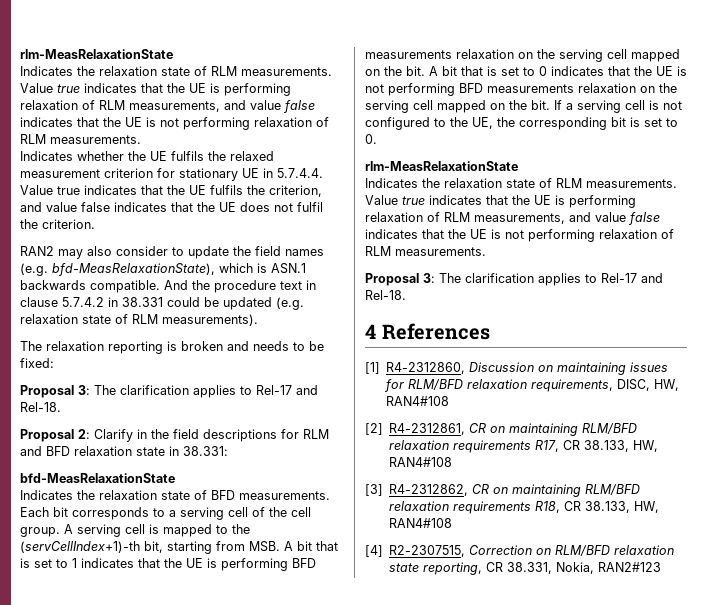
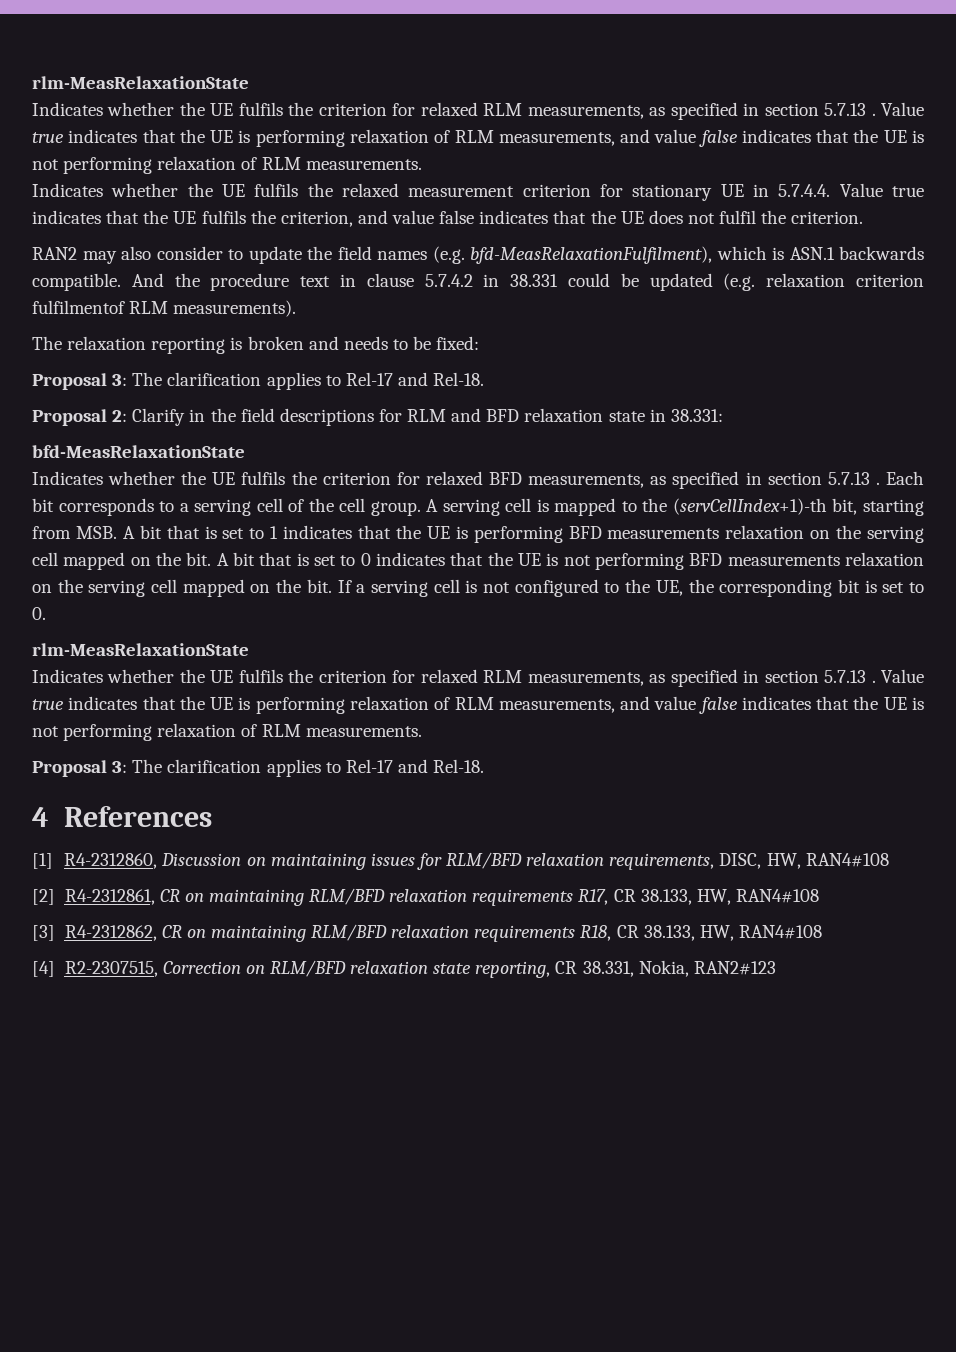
[20,49,173,59] [20,66,332,76] rlm-MeasRelaxationState // Indicates the relaxation state of RLM measurements. -> [32,76,249,89] [32,102,876,120] rlm-MeasRelaxationState // Indicates whether the UE fulfils the criterion for relaxed RLM measurements, as specified in section 5.7.13 .
[52,263,215,276] bfd-MeasRelaxationState), -> [470,246,712,264] bfd-MeasRelaxationFulfilment),
[82,314,128,324] state of -> [855,274,924,287] [32,300,125,314] criterion fulfilmentof
[77,490,330,500] the relaxation state of BFD measurements. -> [108,471,880,489] whether the UE fulfils the criterion for relaxed BFD measurements, as specified in section 5.7.13 .
[422,178,677,188] the relaxation state of RLM measurements. -> [107,669,876,687] whether the UE fulfils the criterion for relaxed RLM measurements, as specified in section 5.7.13 .

